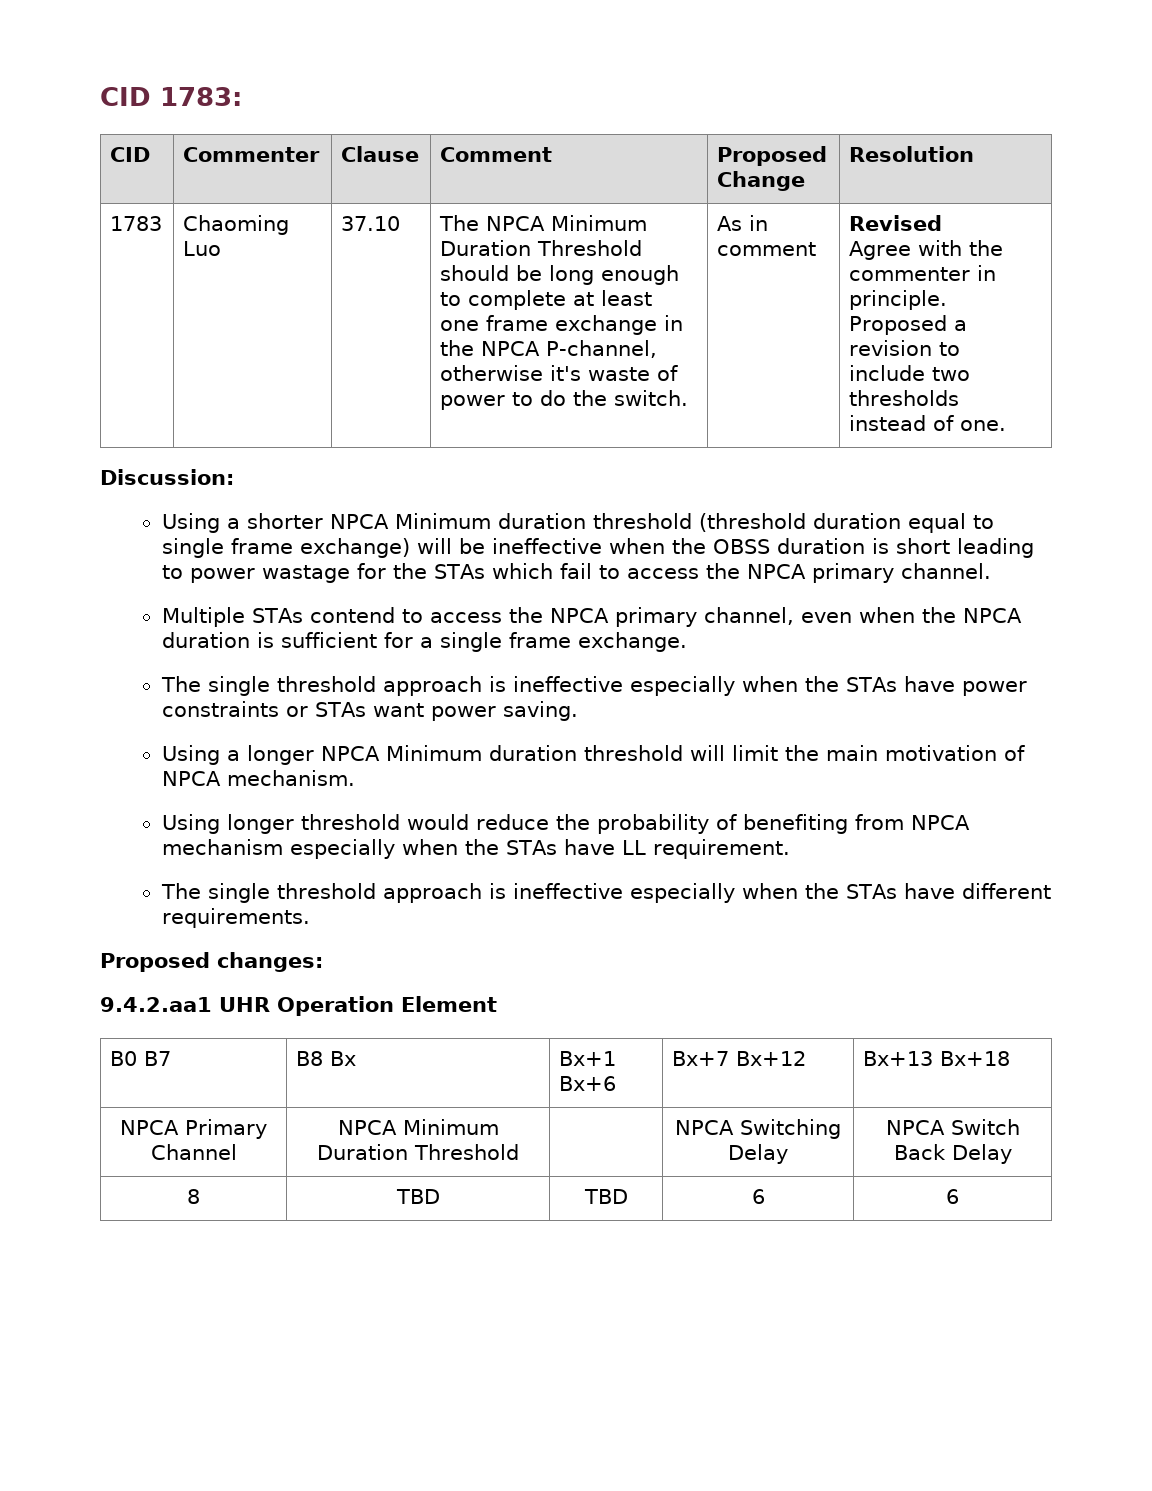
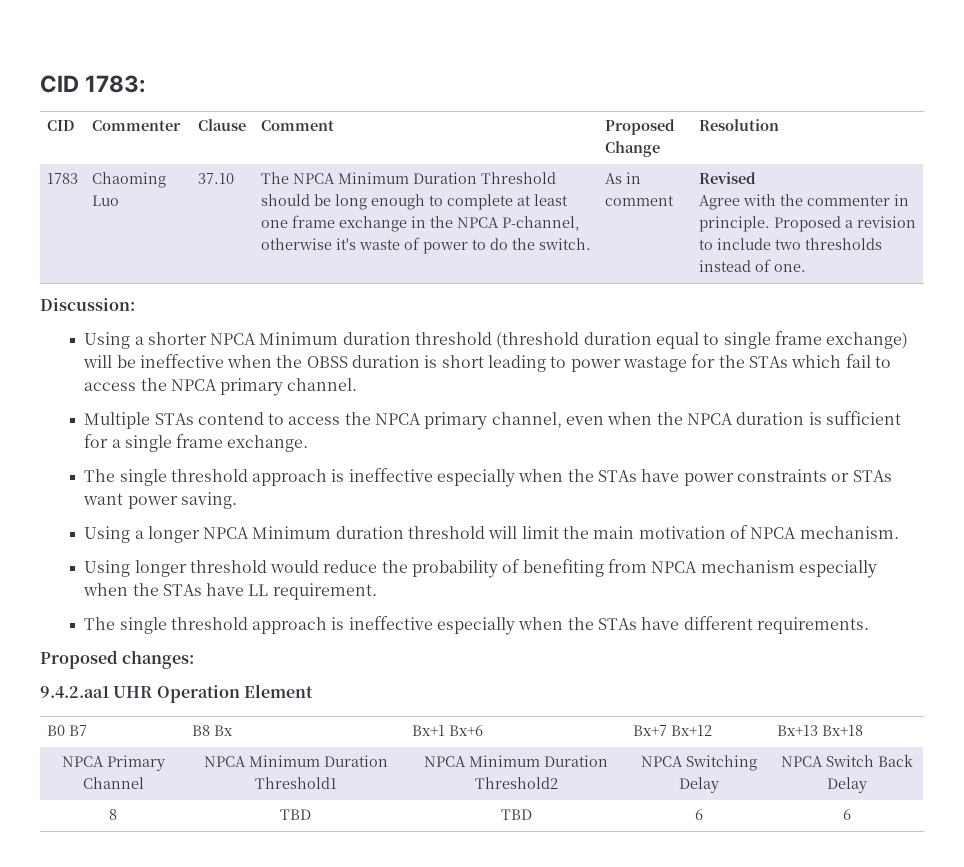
[414,1144,519,1160] Threshold | -> [254,777,337,789] [424,755,608,767] [474,777,558,789] Threshold1 | NPCA Minimum Duration Threshold2

